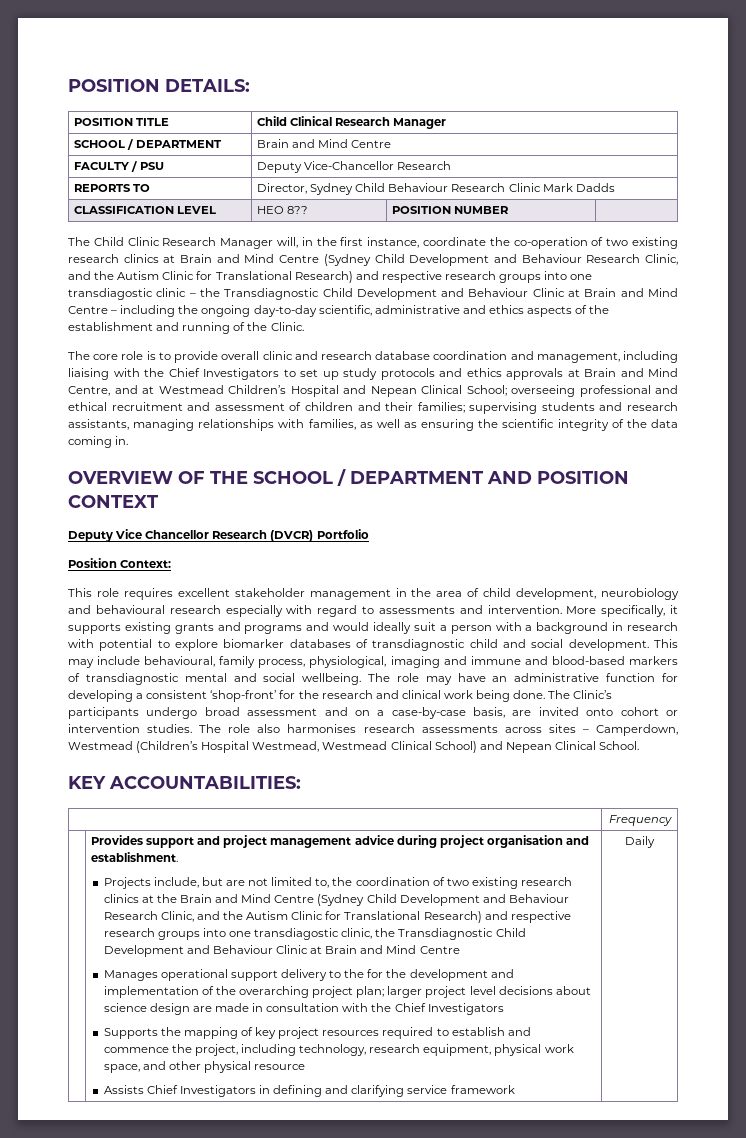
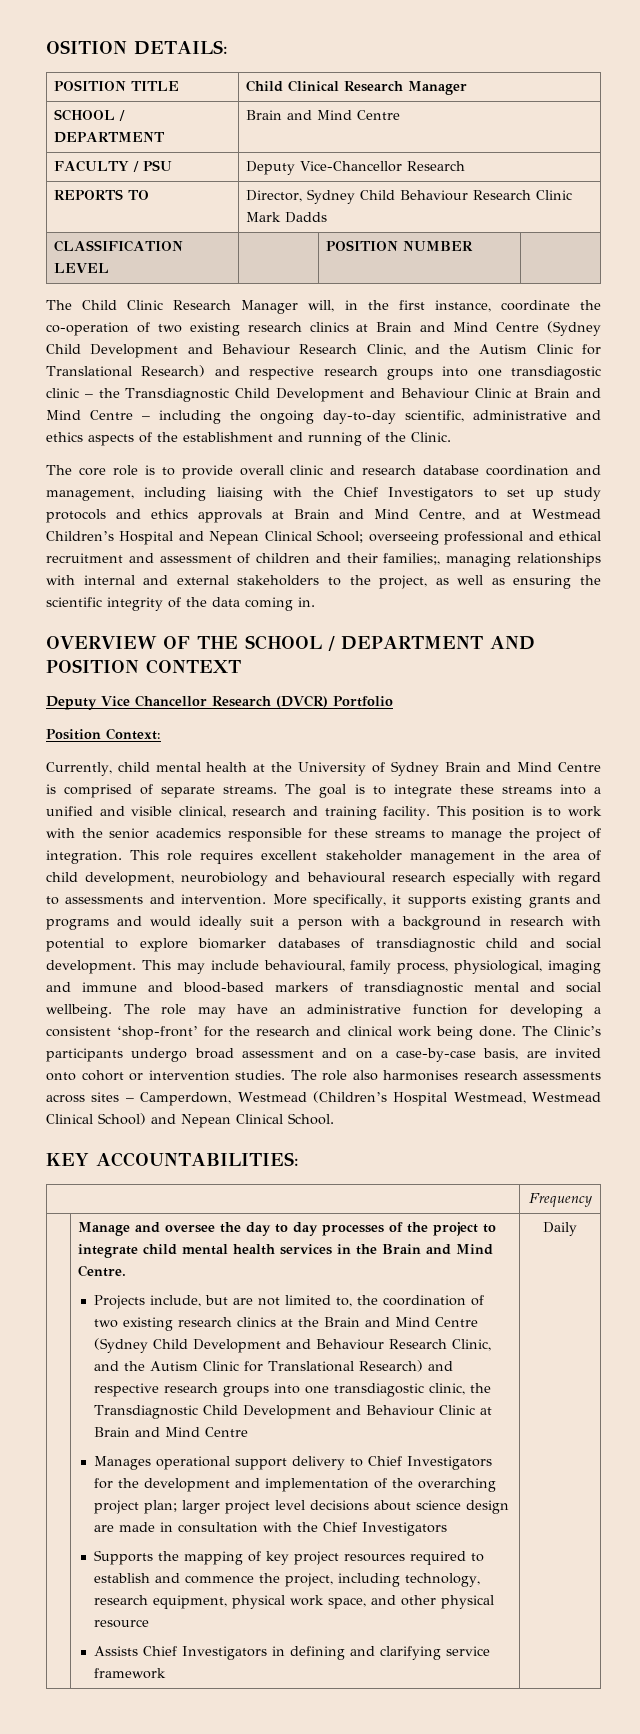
[68,79,160,92] POSITION -> [46,40,127,54] OSITION
[257,206,309,214] HEO 8?? -> (110, 268) none
[417,402,678,414] [68,419,356,431] families; supervising students and research assistants, managing relationships with families, -> [383,553,601,567] [46,575,428,589] families;, managing relationships with internal and external stakeholders to the project,
(172, 564) none -> [46,761,602,776] [46,784,602,798] [46,806,603,820] [46,828,602,842] [46,850,122,864] Currently, child mental health at the University of Sydney Brain and Mind Centre is comprised of separate streams. The goal is to integrate these streams into a unified and visible clinical, research and training facility. This position is to work with the senior academics responsible for these streams to manage the project of integration.
[91,835,589,848] [91,852,179,862] Provides support and project management advice during project organisation and establishment. -> [78,1222,497,1236] [78,1244,494,1258] [78,1265,127,1277] Manage and oversee the day to day processes of the project to integrate child mental health services in the Brain and Mind Centre.
[344,969,365,978] the -> [368,1456,493,1470] Chief Investigators

